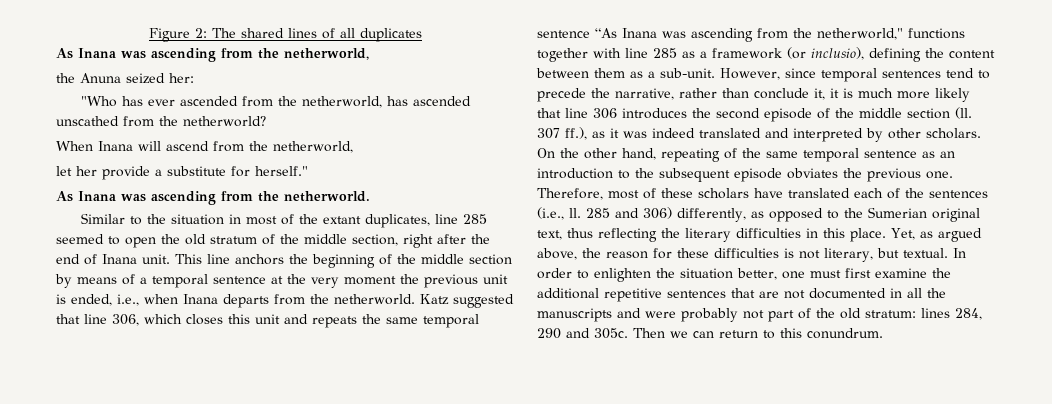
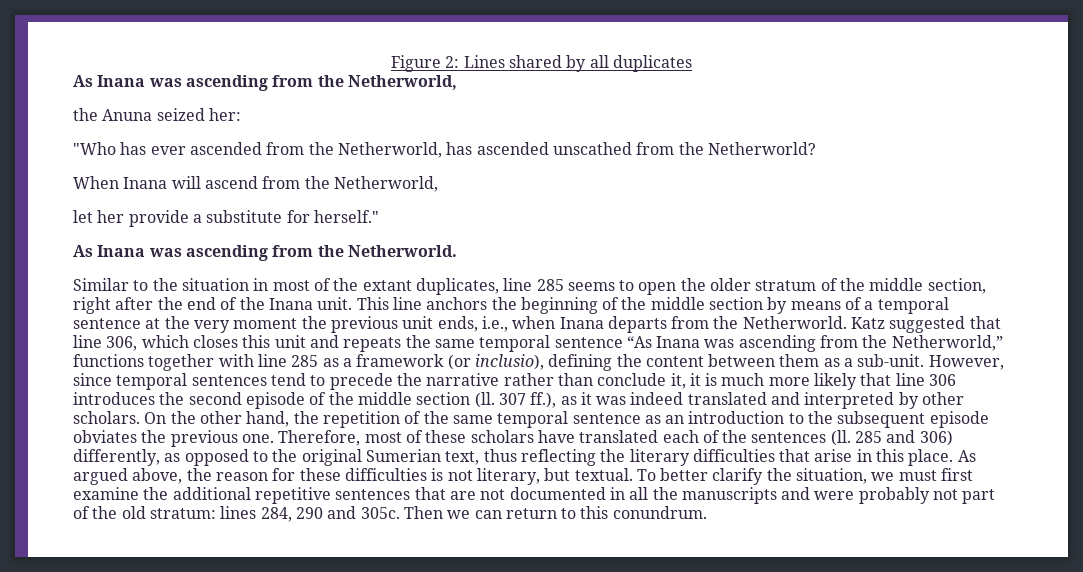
[212,28,335,39] The shared lines of -> [463,55,587,72] Lines shared by
[284,48,369,60] netherworld, -> [347,75,457,90] Netherworld,
[301,96,382,108] netherworld, -> [337,142,442,158] Netherworld,
[183,116,266,127] netherworld? -> [707,142,816,155] Netherworld?
[273,141,353,153] netherworld, -> [333,176,438,192] Netherworld,
[284,191,370,202] netherworld. -> [347,245,457,257] Netherworld.
[56,234,104,244] seemed -> [567,282,615,291] seems
[185,234,206,245] old -> [710,278,752,291] older
(97, 259) none -> [239,297,265,310] the
[56,294,112,306] is ended, -> [437,316,478,332] ends,
[334,294,415,305] netherworld. -> [742,316,847,329] Netherworld.
[817,28,903,40] netherworld," -> [891,335,1003,351] Netherworld,”
[615,88,674,100] narrative, -> [426,373,500,386] narrative
[661,148,720,162] repeating -> [293,411,400,428] the repetition
[537,207,581,220] (i.e., ll. -> [830,430,851,446] (ll.
[867,207,980,222] Sumerian original -> [301,449,441,466] original Sumerian
(801, 233) none -> [779,449,853,462] that arise
[891,228,933,240] Yet, as -> [957,450,976,462] As
[952,248,966,258] [537,268,805,282] In order to enlighten the situation better, one -> [636,468,895,485] To better clarify the situation, we

